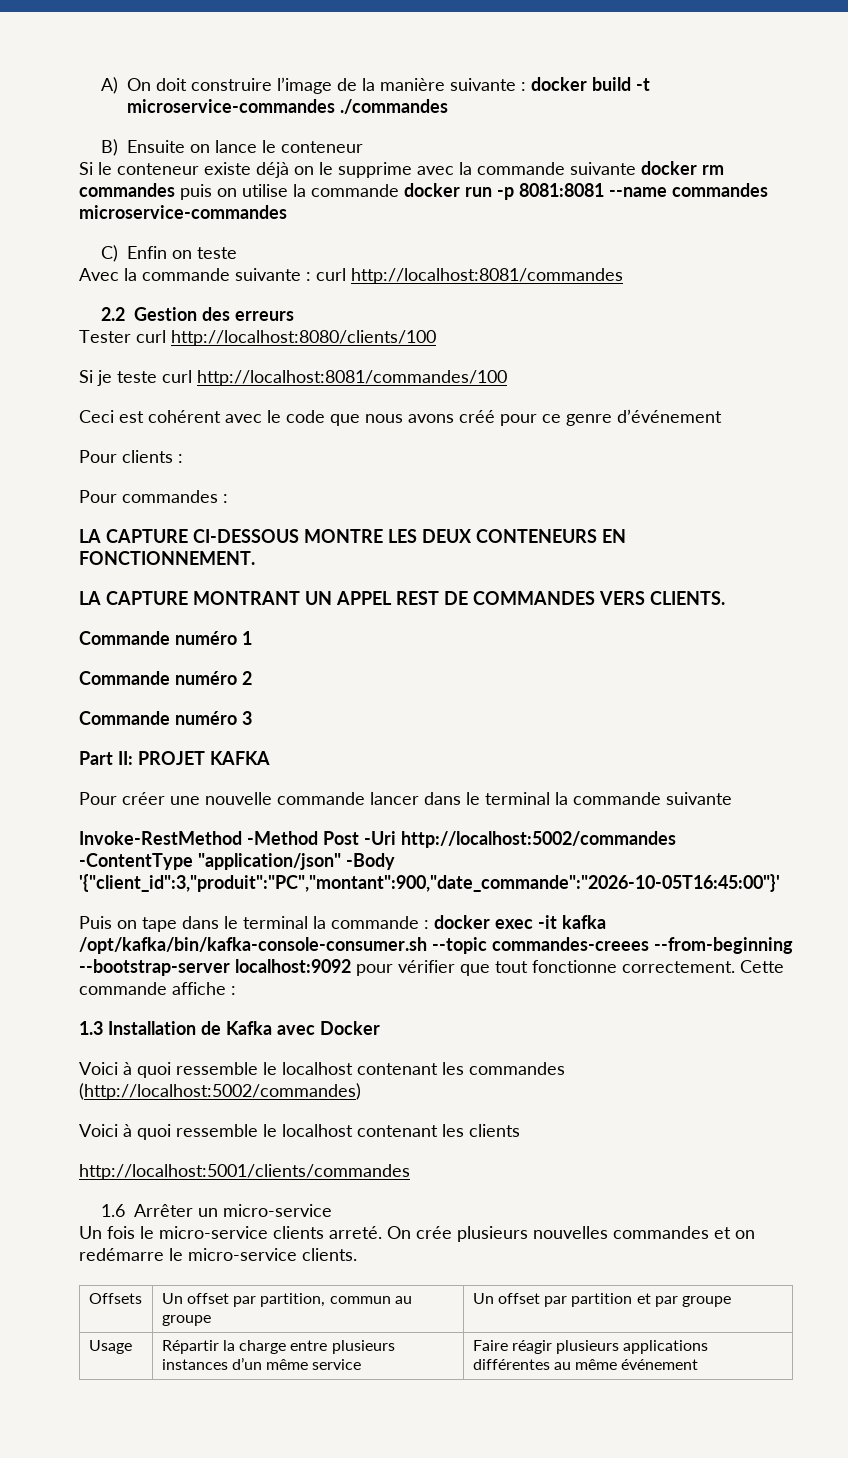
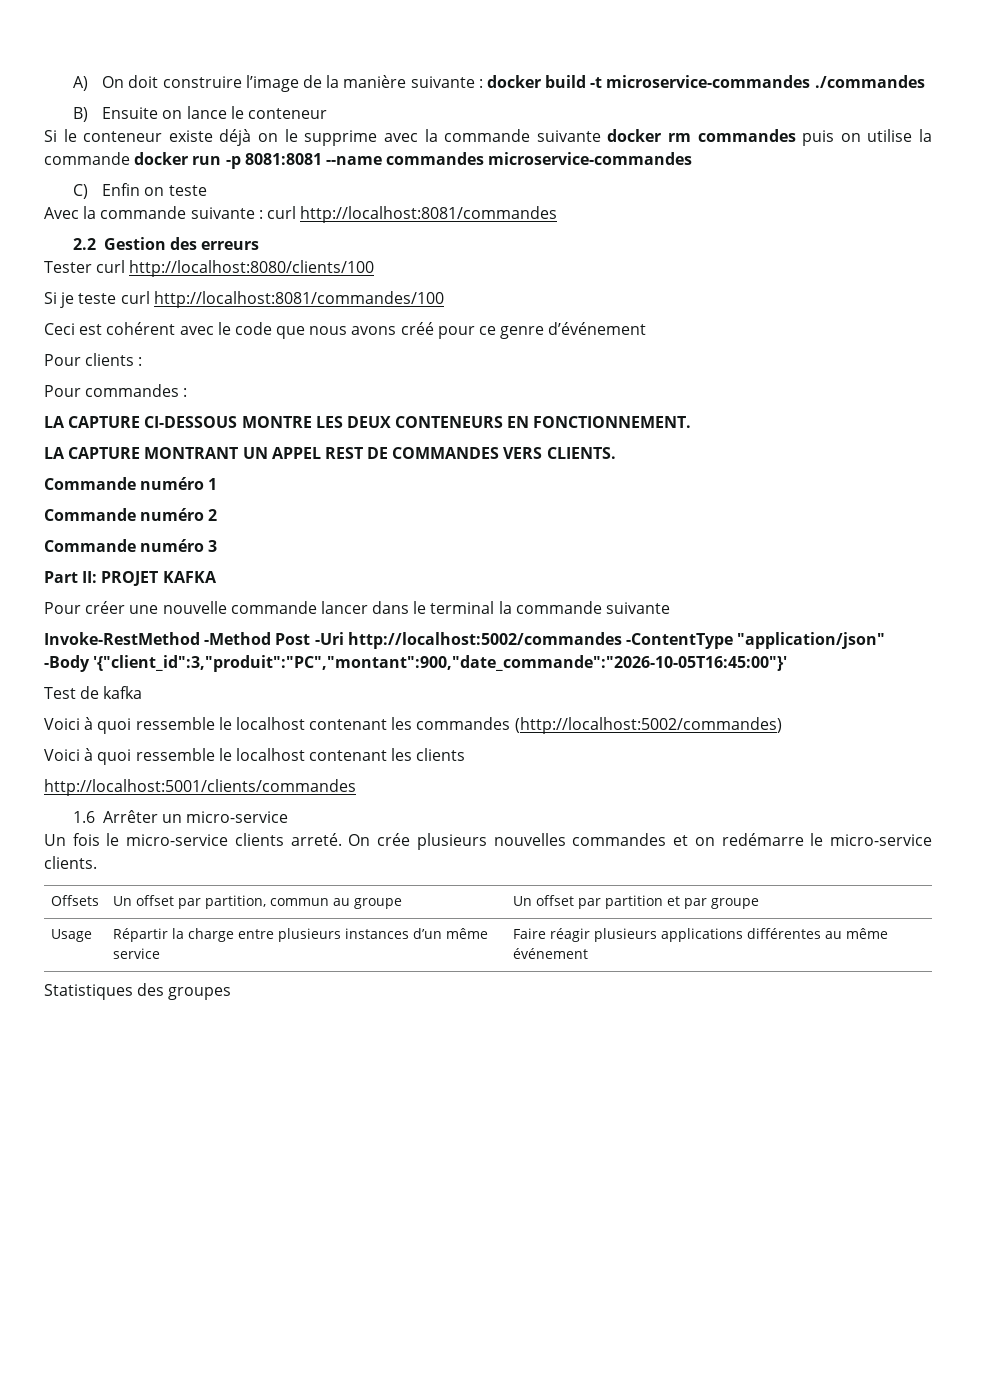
[79,915,606,932] [79,937,793,954] [79,959,784,976] [79,982,236,995] [79,1021,380,1035] Puis on tape dans le terminal la commande : docker exec -it kafka /opt/kafka/bin/kafka-console-consumer.sh --topic commandes-creees --from-beginning --bootstrap-server localhost:9092 pour vérifier que tout fonctionne correctement. Cette commande affiche : // 1.3 Installation de Kafka avec Docker -> [44,686,143,699] Test de kafka
(699, 1364) none -> [44,983,232,1000] // Statistiques des groupes

